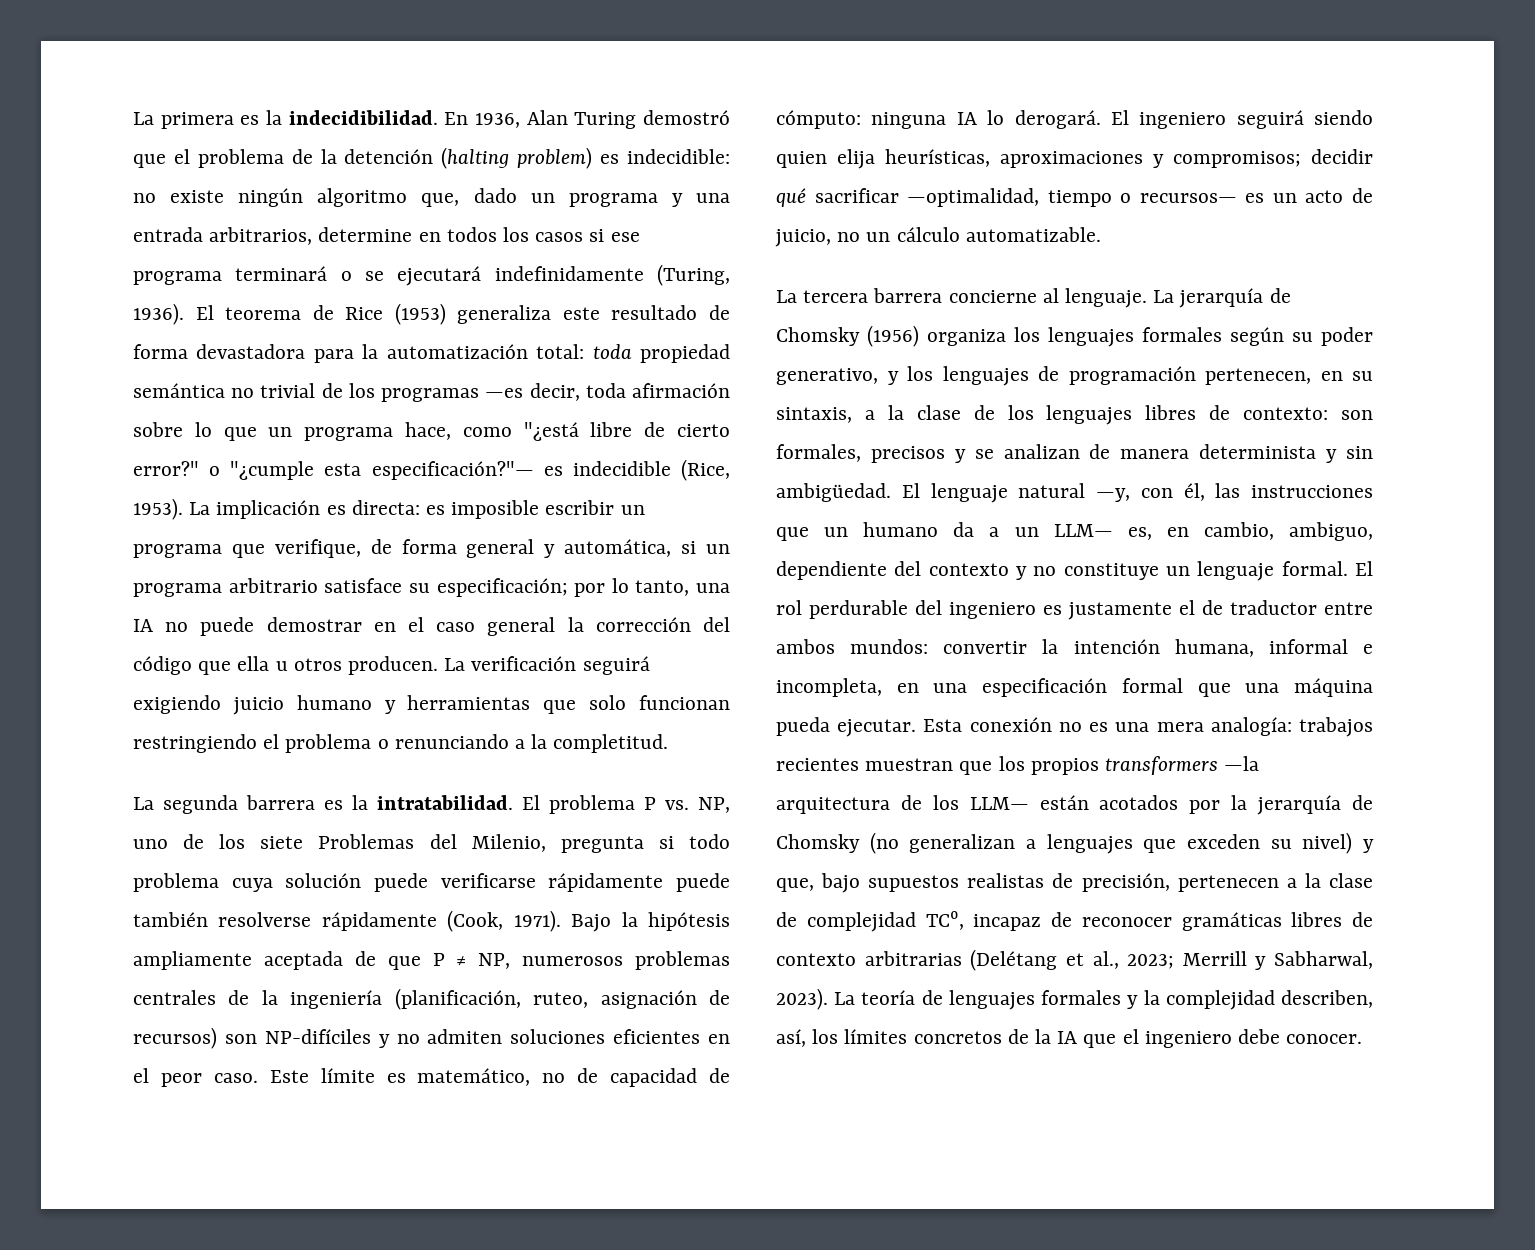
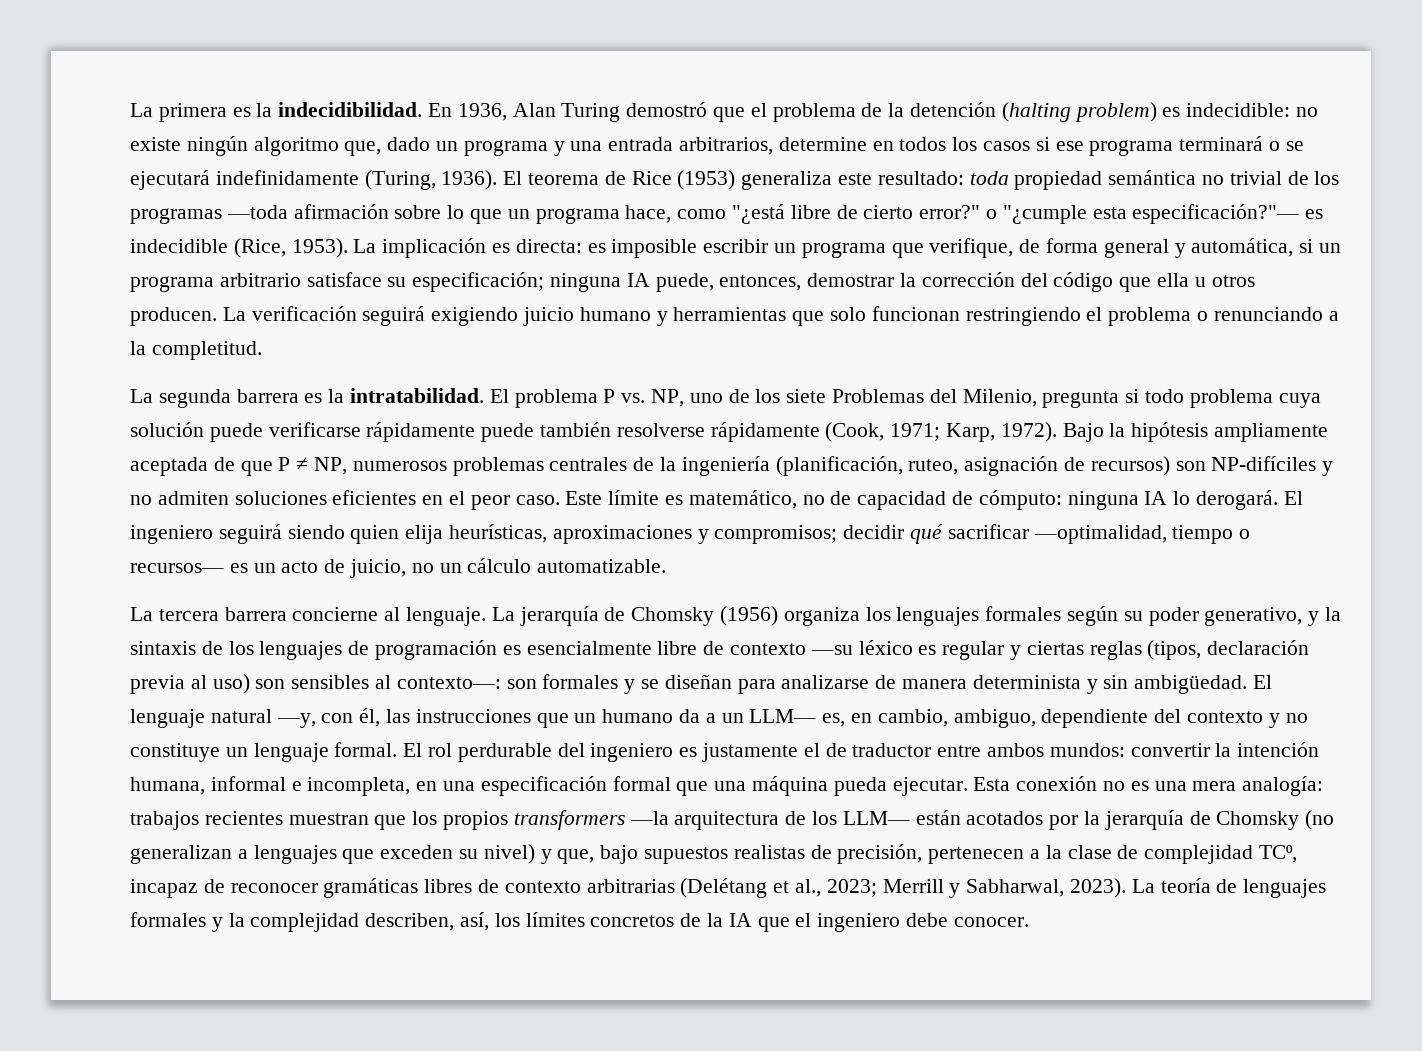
[611,305,730,320] [133,344,585,363] resultado de forma devastadora para la automatización total: -> [877,171,964,185] resultado:
[485,383,626,401] —es decir, toda -> [226,205,288,219] —toda
[574,578,730,597] [133,617,556,636] por lo tanto, una IA no puede demostrar en el caso general -> [550,273,895,292] ninguna IA puede, entonces, demostrar
[513,910,561,932] 1971). -> [890,422,1057,442] 1971; Karp, 1972).
(899, 378) none -> [1325,607,1342,621] [130,641,223,655] la sintaxis de
[1205,368,1373,385] [776,405,1373,425] [776,444,1080,463] pertenecen, en su sintaxis, a la clase de los lenguajes libres de contexto: son formales, precisos y se analizan -> [502,640,1310,660] [130,674,870,694] es esencialmente libre de contexto —su léxico es regular y ciertas reglas (tipos, declaración previa al uso) son sensibles al contexto—: son formales y se diseñan para analizarse

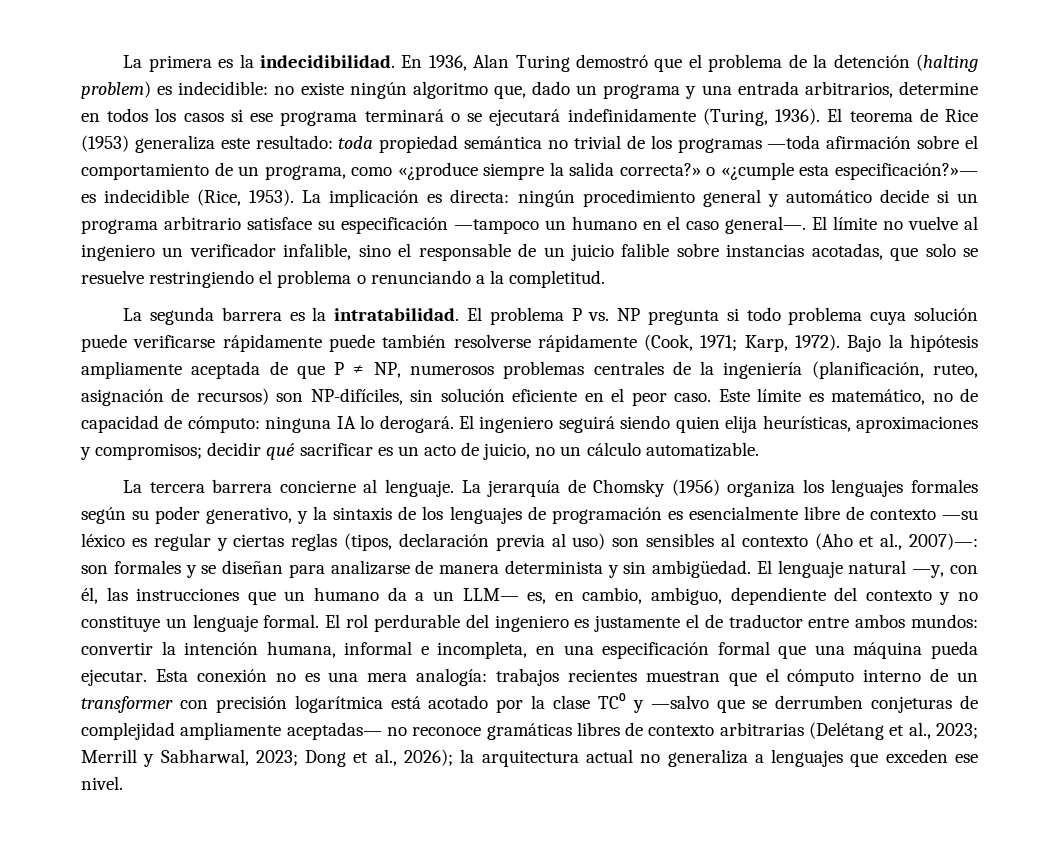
[447,204,1300,224] lo que un programa hace, como "¿está libre de cierto error?" o "¿cumple esta especificación?"— -> [965,135,979,149] [81,162,979,180] el comportamiento de un programa, como «¿produce siempre la salida correcta?» o «¿cumple esta especificación?»—
[587,238,1294,258] es imposible escribir un programa que verifique, de forma general y automática, -> [517,189,929,207] ningún procedimiento general y automático decide
[412,272,1255,292] [130,306,960,326] especificación; ninguna IA puede, entonces, demostrar la corrección del código que ella u otros producen. La verificación seguirá exigiendo juicio humano y herramientas que solo funcionan -> [340,216,978,234] [81,243,978,261] [81,270,144,284] especificación —tampoco un humano en el caso general—. El límite no vuelve al ingeniero un verificador infalible, sino el responsable de un juicio falible sobre instancias acotadas, que solo se resuelve
[651,389,1037,407] NP, uno de los siete Problemas del Milenio, -> [617,308,641,321] NP
[1211,456,1334,476] [130,490,417,505] NP-difíciles y no admiten soluciones eficientes -> [310,388,578,405] NP-difíciles, sin solución eficiente
[1033,525,1251,544] [130,563,224,573] —optimalidad, tiempo o recursos— -> (373, 449) none
[396,677,501,689] contexto—: -> [741,533,979,550] contexto (Aho et al., 2007)—:
[412,810,1335,830] [130,844,1298,864] [130,879,318,898] los propios transformers —la arquitectura de los LLM— están acotados por la jerarquía de Chomsky (no generalizan a lenguajes que exceden su nivel) y que, bajo supuestos realistas de precisión, pertenecen a la clase de complejidad TC⁰, incapaz de reconocer -> [765,668,978,686] [81,693,978,713] [81,722,482,740] el cómputo interno de un transformer con precisión logarítmica está acotado por la clase TC⁰ y —salvo que se derrumben conjeturas de complejidad ampliamente aceptadas— no reconoce
[1070,878,1327,898] [130,912,1029,932] 2023). La teoría de lenguajes formales y la complejidad describen, así, los límites concretos de la IA que el ingeniero debe conocer. -> [255,749,978,767] [81,776,123,790] 2023; Dong et al., 2026); la arquitectura actual no generaliza a lenguajes que exceden ese nivel.

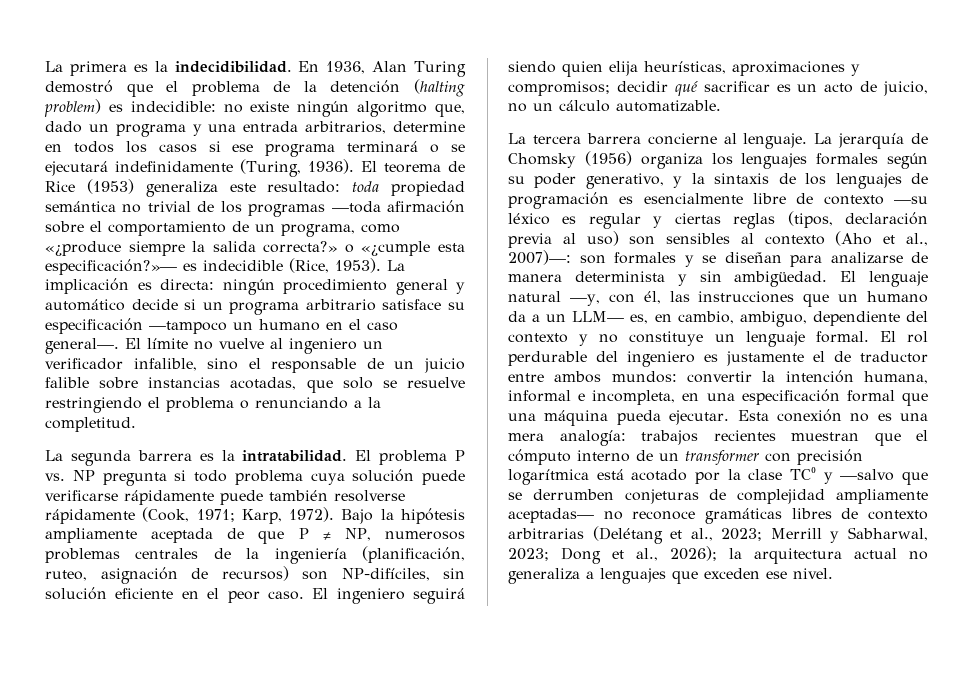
[718,388,979,405] [81,415,454,433] Este límite es matemático, no de capacidad de cómputo: ninguna IA lo derogará. -> (304, 595) none

